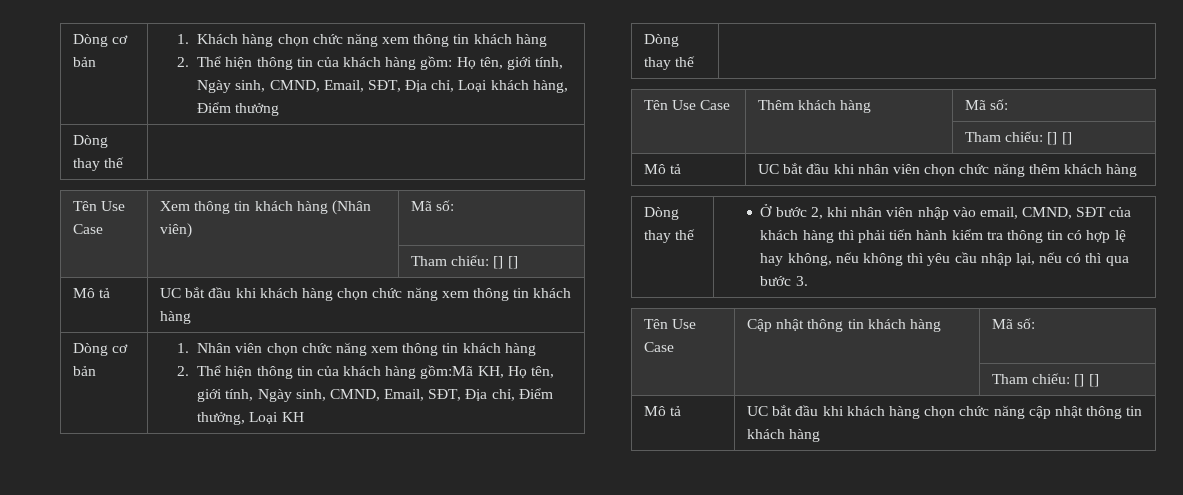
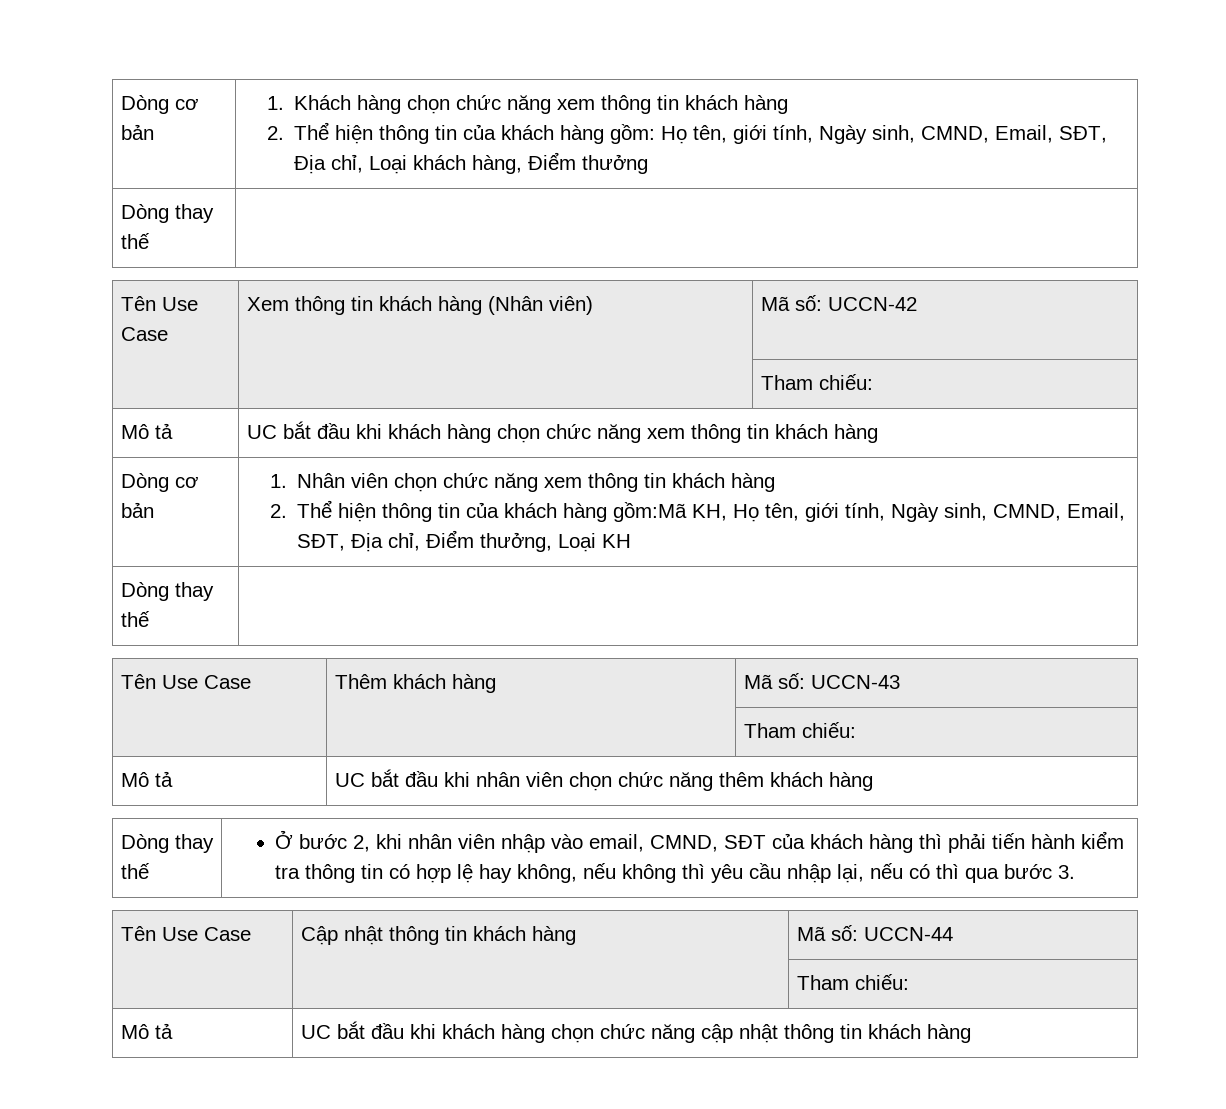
[411,255,518,269] // | | Tham chiếu: [] [] -> [827,297,917,311] [760,374,873,390] UCCN-42 // | | Tham chiếu:
[965,131,1072,145] // | | Tham chiếu: [] [] -> [810,675,900,689] [743,722,856,738] UCCN-43 // | | Tham chiếu:
[992,373,1099,387] // | | Tham chiếu: [] [] -> [863,927,953,941] [796,974,909,990] UCCN-44 // | | Tham chiếu:

